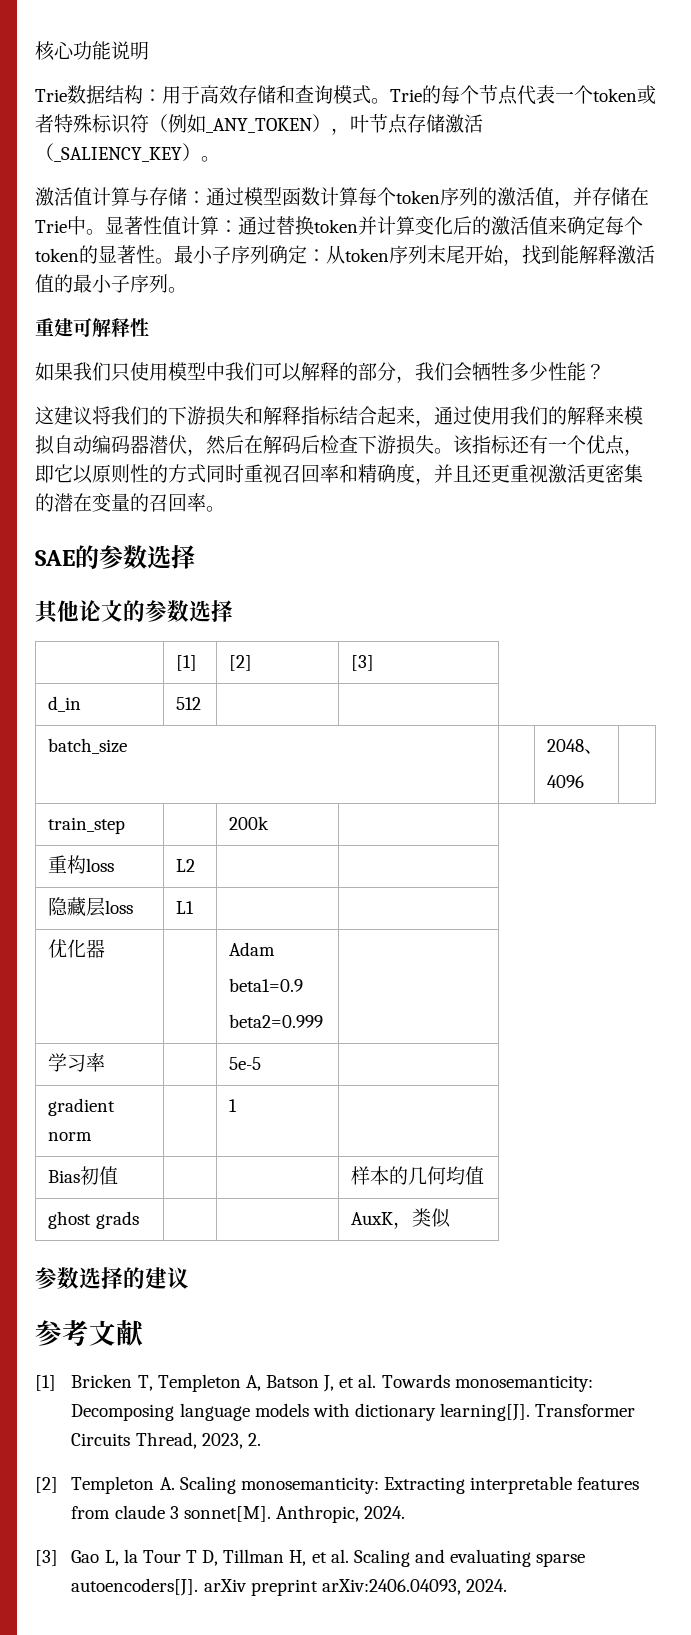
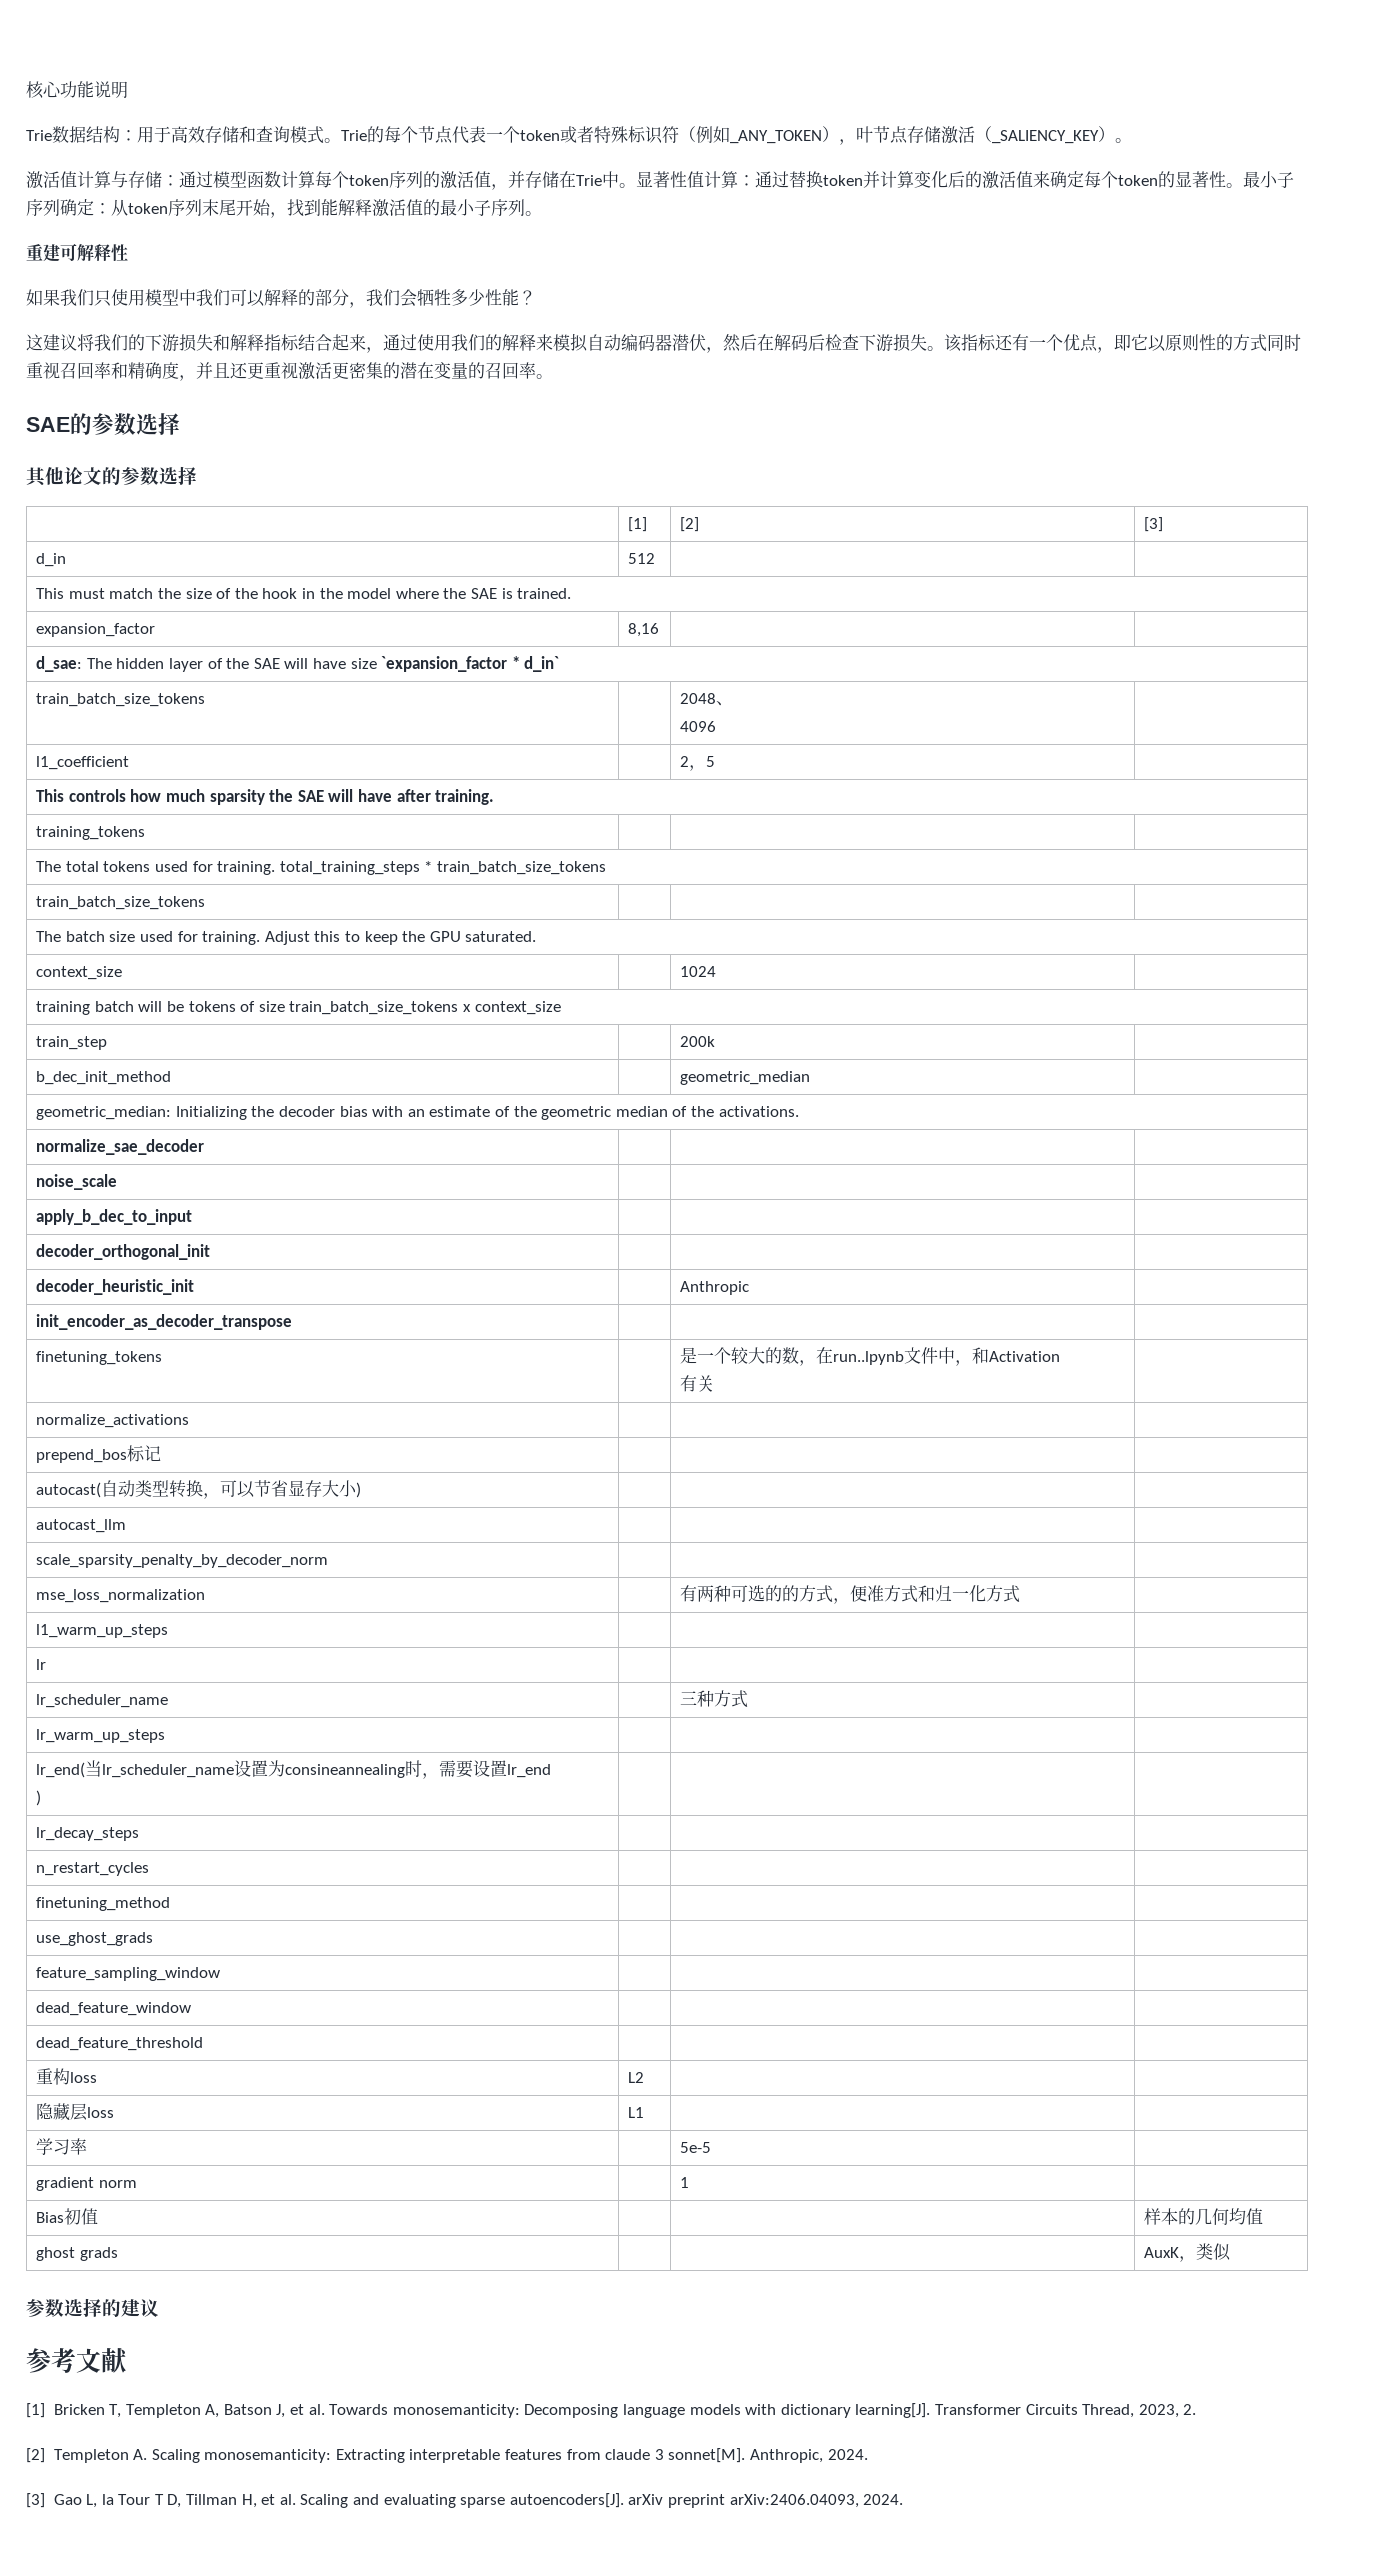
[48,738,128,754] [547,739,604,754] [547,775,585,788] [48,817,126,834] [229,816,270,830] batch_size | | 2048、 // 4096 | // train_step | | 200k -> [36,588,572,599] [36,623,156,637] [628,623,660,637] [36,656,560,672] [36,693,206,707] [680,693,734,706] [680,721,717,732] [36,756,130,770] [680,756,716,771] [36,789,495,805] [36,826,146,840] [36,861,606,875] [36,896,206,910] [36,931,537,945] [36,966,123,980] [680,966,717,977] [36,1001,561,1015] [36,1036,108,1050] [680,1036,716,1047] [36,1071,172,1085] [680,1071,811,1085] [36,1106,799,1120] [36,1139,205,1155] [36,1174,118,1190] [36,1209,193,1225] [36,1244,211,1260] [36,1279,195,1295] [680,1281,750,1295] [36,1314,293,1330] [36,1351,163,1365] [680,1347,1061,1366] [680,1375,715,1392] [36,1414,190,1428] [36,1445,162,1463] [36,1480,362,1499] [36,1519,127,1533] [36,1554,329,1568] [36,1589,206,1603] [680,1585,1021,1604] [36,1624,169,1638] [36,1659,47,1670] [36,1694,169,1708] [680,1690,749,1708] [36,1729,166,1743] [36,1760,552,1779] [36,1790,42,1806] [36,1827,140,1841] [36,1862,150,1876] [36,1897,171,1911] [36,1932,154,1946] [36,1967,221,1981] [36,2002,192,2016] [36,2037,204,2051] This must match the size of the hook in the model where the SAE is trained. // expansion_factor | 8,16 | | // d_sae: The hidden layer of the SAE will have size `expansion_factor * d_in` // train_batch_size_tokens | | 2048、 // 4096 | // l1_coefficient | | 2，5 | // This controls how much sparsity the SAE will have after training. // training_tokens | | | // The total tokens used for training. total_training_steps * train_batch_size_tokens // train_batch_size_tokens | | | // The batch size used for training. Adjust this to keep the GPU saturated. // context_size | | 1024 | // training batch will be tokens of size train_batch_size_tokens x context_size // train_step | | 200k | // b_dec_init_method | | geometric_median | // geometric_median: Initializing the decoder bias with an estimate of the geometric median of the activations. // normalize_sae_decoder | | | // noise_scale | | | // apply_b_dec_to_input | | | // decoder_orthogonal_init | | | // decoder_heuristic_init | | Anthropic | // init_encoder_as_decoder_transpose | | | // finetuning_tokens | | 是一个较大的数，在run..lpynb文件中，和Activation // 有关 | // normalize_activations | | | // prepend_bos标记 | | | // autocast(自动类型转换，可以节省显存大小) | | | // autocast_llm | | | // scale_sparsity_penalty_by_decoder_norm | | | // mse_loss_normalization | | 有两种可选的的方式，便准方式和归一化方式 | // l1_warm_up_steps | | | // lr | | | // lr_scheduler_name | | 三种方式 | // lr_warm_up_steps | | | // lr_end(当lr_scheduler_name设置为consineannealing时，需要设置lr_end // ) | | | // lr_decay_steps | | | // n_restart_cycles | | | // finetuning_method | | | // use_ghost_grads | | | // feature_sampling_window | | | // dead_feature_window | | | // dead_feature_threshold | |
[48,939,106,958] [229,942,276,956] [229,978,304,992] [229,1014,324,1028] // 优化器 | | Adam // beta1=0.9 // beta2=0.999 | -> (645, 2112) none

